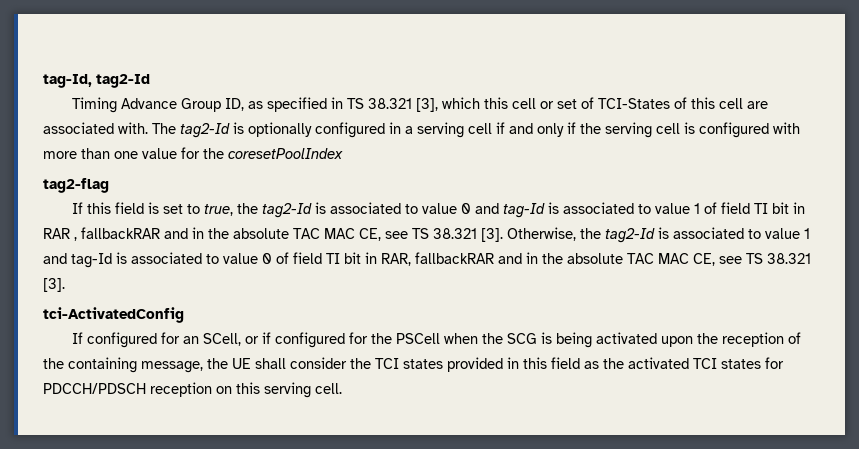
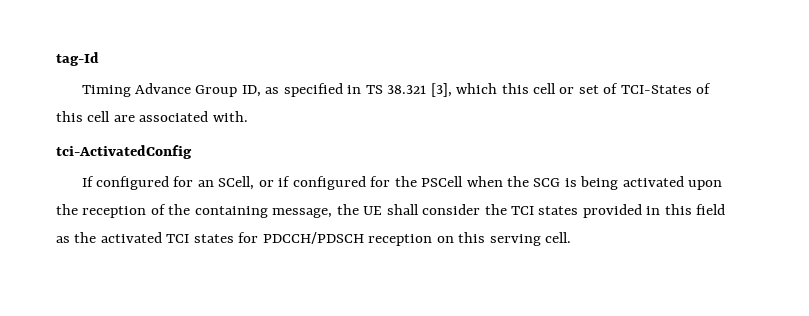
[43,74,150,88] tag-Id, tag2-Id -> [56,52,99,66] tag-Id
[152,122,800,138] [43,147,343,159] [43,178,109,193] [72,202,806,218] [43,227,810,243] [43,252,811,268] [43,278,65,292] The tag2-Id is optionally configured in a serving cell if and only if the serving cell is configured with more than one value for the coresetPoolIndex // tag2-flag // If this field is set to true, the tag2-Id is associated to value 0 and tag-Id is associated to value 1 of field TI bit in RAR , fallbackRAR and in the absolute TAC MAC CE, see TS 38.321 [3]. Otherwise, the tag2-Id is associated to value 1 and tag-Id is associated to value 0 of field TI bit in RAR, fallbackRAR and in the absolute TAC MAC CE, see TS 38.321 [3]. -> (248, 116) none

